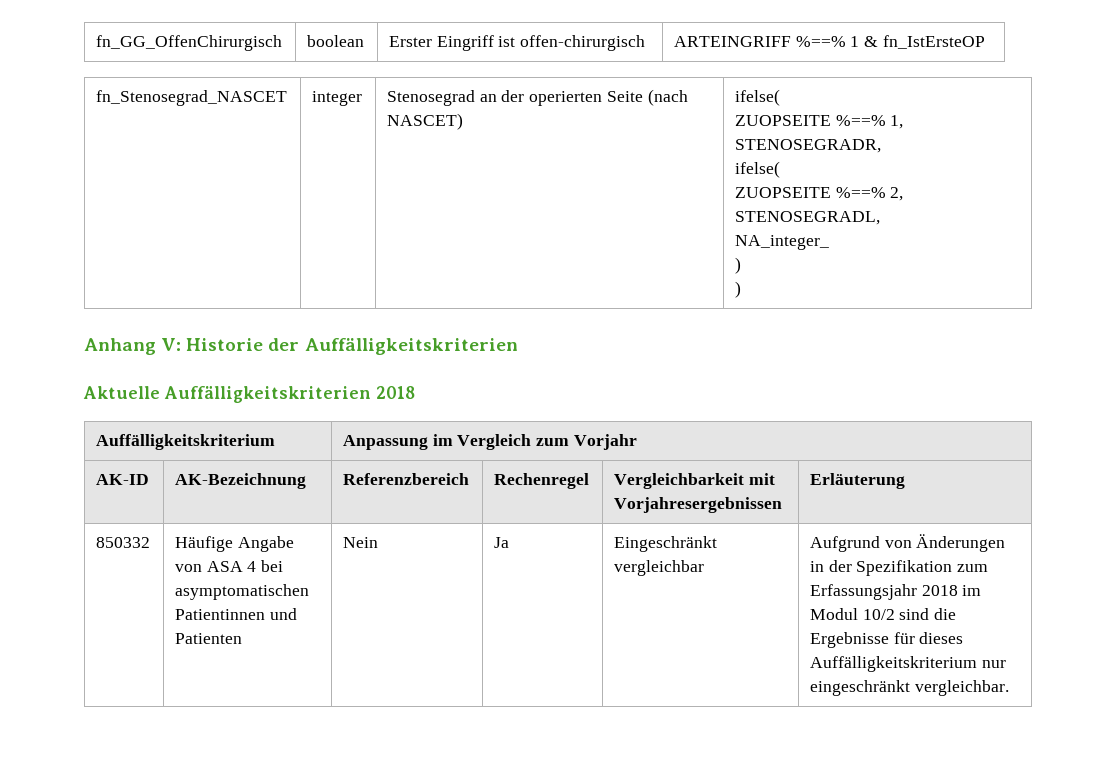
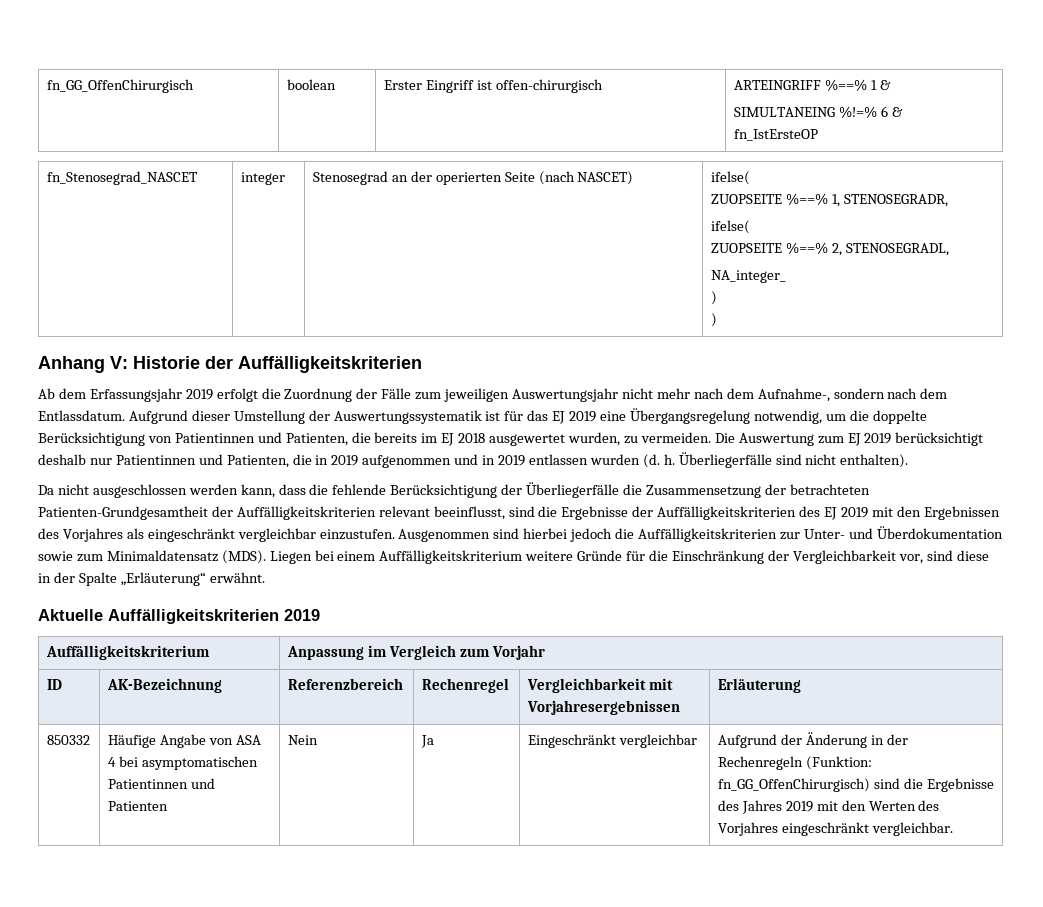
(879, 41) none -> [733,106,903,118] // SIMULTANEING %!=% 6 & //
(518, 346) none -> [38,388,948,402] [38,408,927,424] [38,432,984,446] [38,452,909,468] [38,482,870,498] [38,506,1000,520] [38,526,1003,542] [38,550,989,564] [38,572,265,586] // Ab dem Erfassungsjahr 2019 erfolgt die Zuordnung der Fälle zum jeweiligen Auswertungsjahr nicht mehr nach dem Aufnahme-, sondern nach dem Entlassdatum. Aufgrund dieser Umstellung der Auswertungssystematik ist für das EJ 2019 eine Übergangsregelung notwendig, um die doppelte Berücksichtigung von Patientinnen und Patienten, die bereits im EJ 2018 ausgewertet wurden, zu vermeiden. Die Auswertung zum EJ 2019 berücksichtigt deshalb nur Patientinnen und Patienten, die in 2019 aufgenommen und in 2019 entlassen wurden (d. h. Überliegerfälle sind nicht enthalten). // Da nicht ausgeschlossen werden kann, dass die fehlende Berücksichtigung der Überliegerfälle die Zusammensetzung der betrachteten Patienten-Grundgesamtheit der Auffälligkeitskriterien relevant beeinflusst, sind die Ergebnisse der Auffälligkeitskriterien des EJ 2019 mit den Ergebnissen des Vorjahres als eingeschränkt vergleichbar einzustufen. Ausgenommen sind hierbei jedoch die Auffälligkeitskriterien zur Unter- und Überdokumentation sowie zum Minimaldatensatz (MDS). Liegen bei einem Auffälligkeitskriterium weitere Gründe für die Einschränkung der Vergleichbarkeit vor, sind diese in der Spalte „Erläuterung“ erwähnt.
[376,386,415,399] 2018 -> [284,609,320,621] 2019
[96,474,150,485] AK-ID -> [46,679,62,690] ID
[884,534,1006,552] [810,560,989,576] [810,584,982,600] [810,608,957,620] [810,632,964,648] [810,656,1006,672] von Änderungen in der Spezifikation zum Erfassungsjahr 2018 im Modul 10/2 sind die Ergebnisse für dieses Auffälligkeitskriterium nur -> [780,732,908,748] [717,756,872,770] [717,778,994,792] [717,800,940,814] [717,822,778,836] der Änderung in der Rechenregeln (Funktion: fn_GG_OffenChirurgisch) sind die Ergebnisse des Jahres 2019 mit den Werten des Vorjahres

